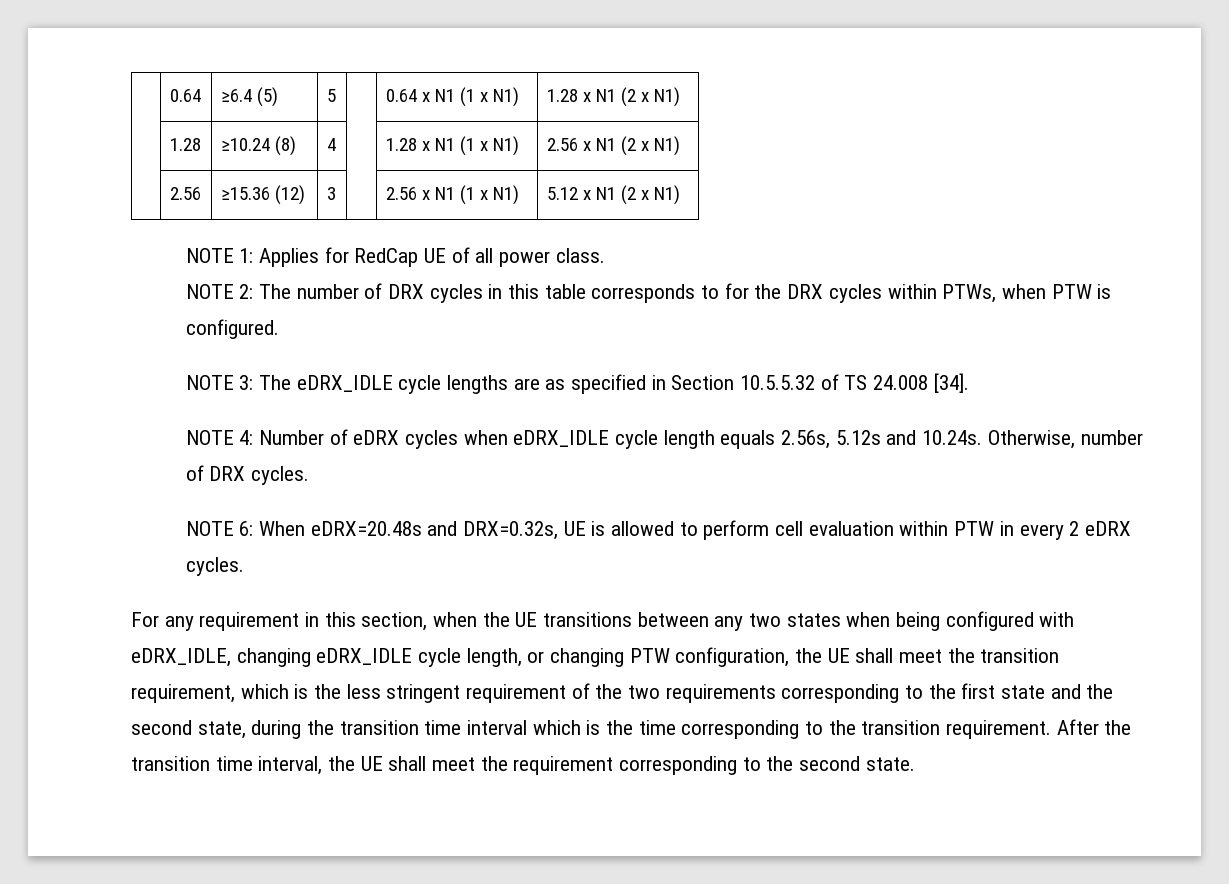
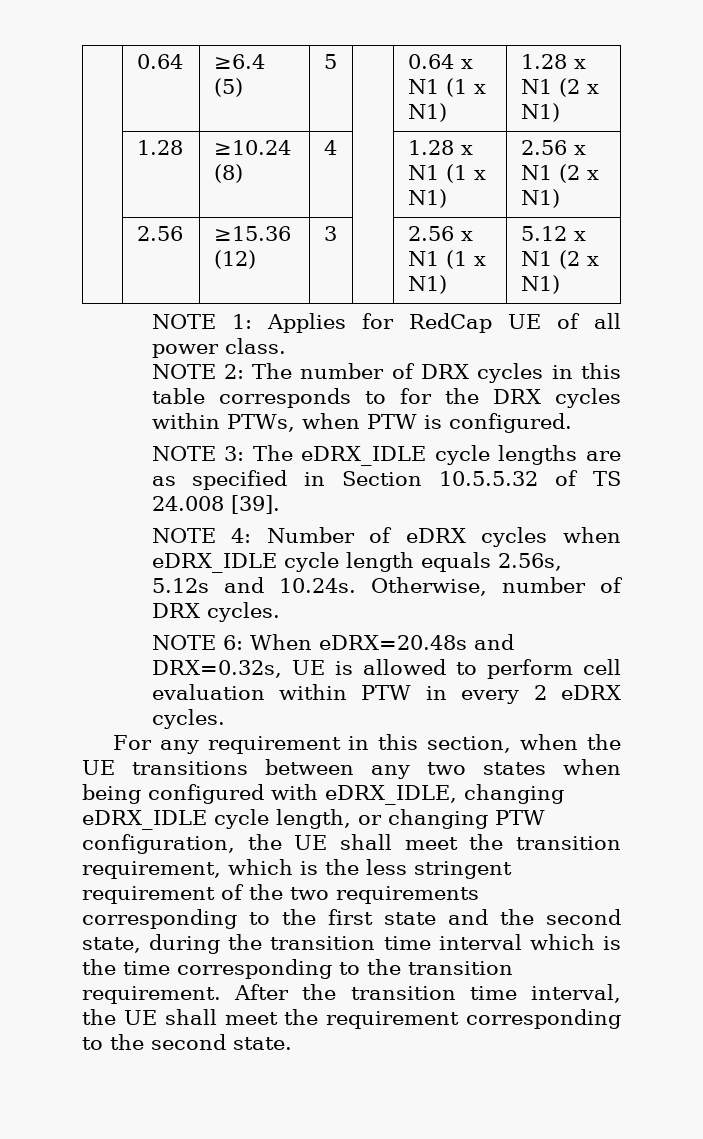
[933,373,969,393] [34]. -> [230,495,280,514] [39].

